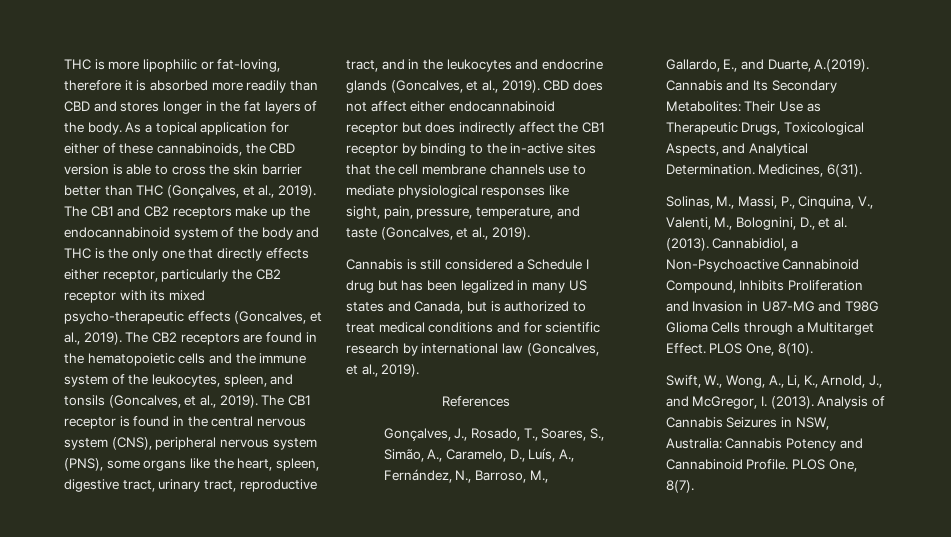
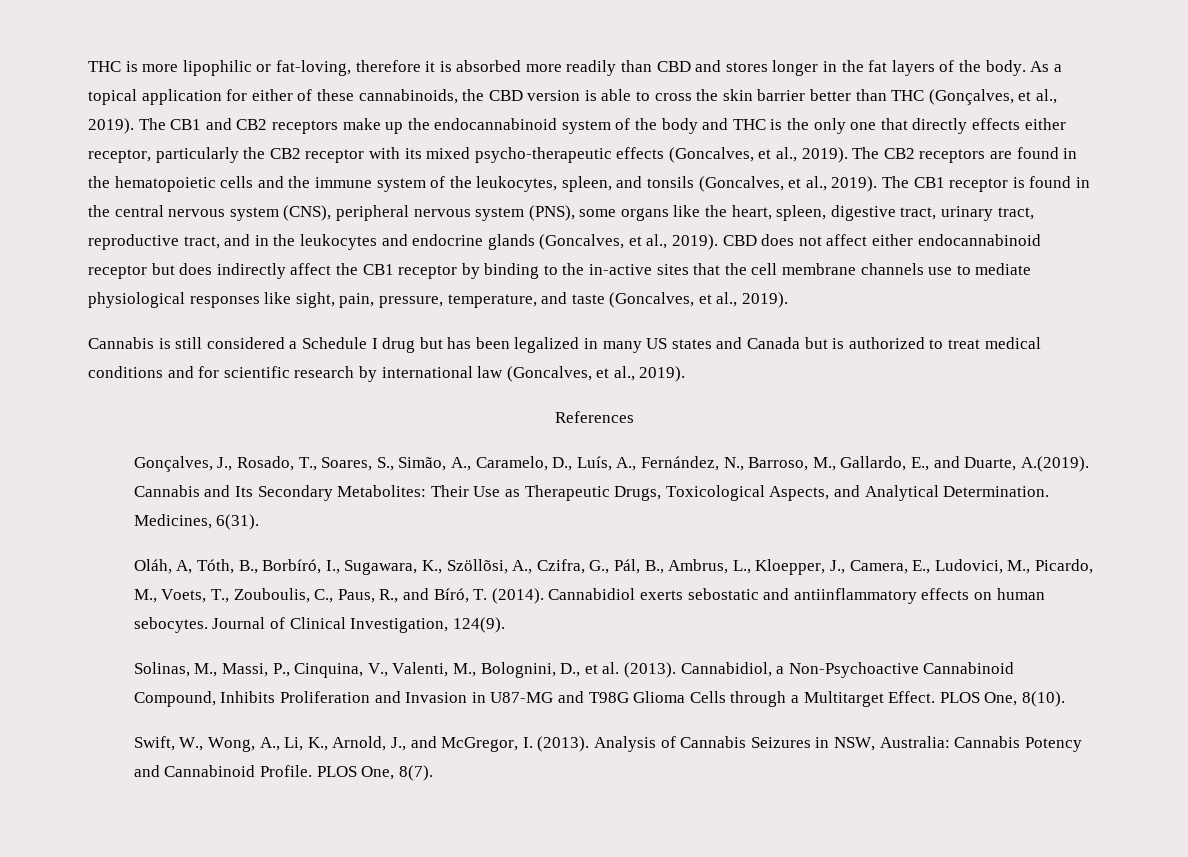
[414,301,464,314] Canada, -> [747,337,801,349] Canada
(862, 170) none -> [133,559,1093,575] [133,588,1045,604] [133,617,505,633] // Oláh, A, Tóth, B., Borbíró, I., Sugawara, K., Szöllõsi, A., Czifra, G., Pál, B., Ambrus, L., Kloepper, J., Camera, E., Ludovici, M., Picardo, M., Voets, T., Zouboulis, C., Paus, R., and Bíró, T. (2014). Cannabidiol exerts sebostatic and antiinflammatory effects on human sebocytes. Journal of Clinical Investigation, 124(9).

